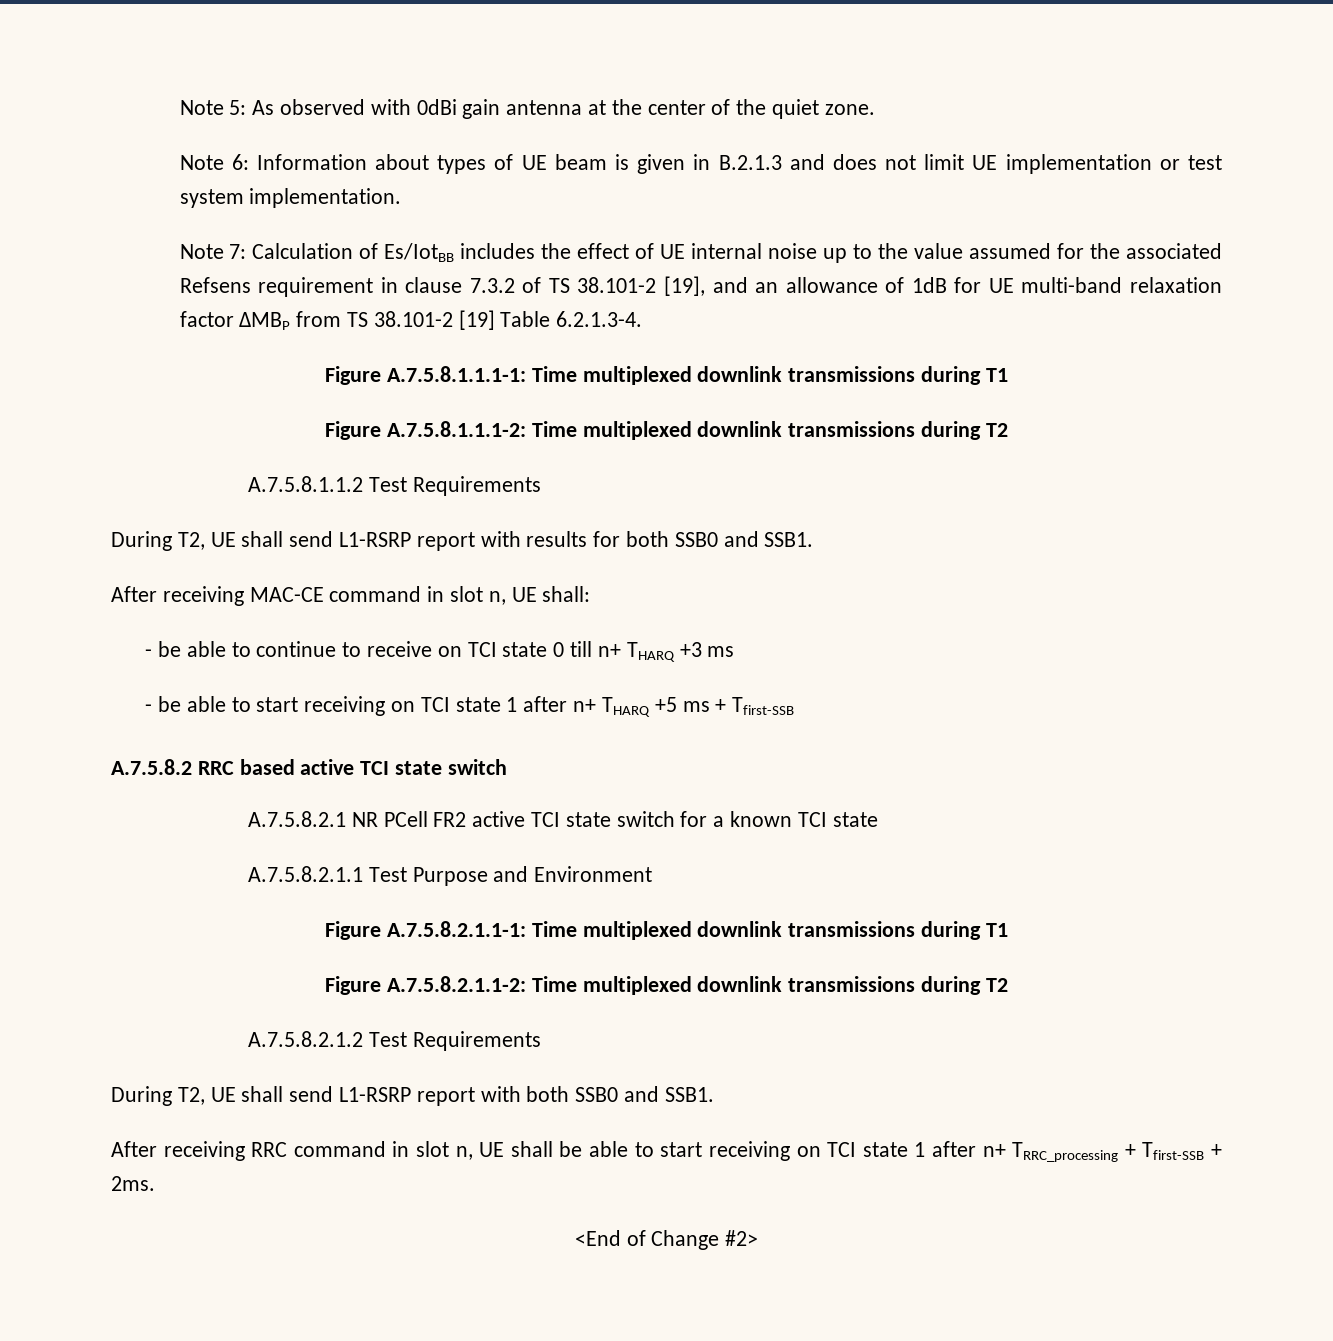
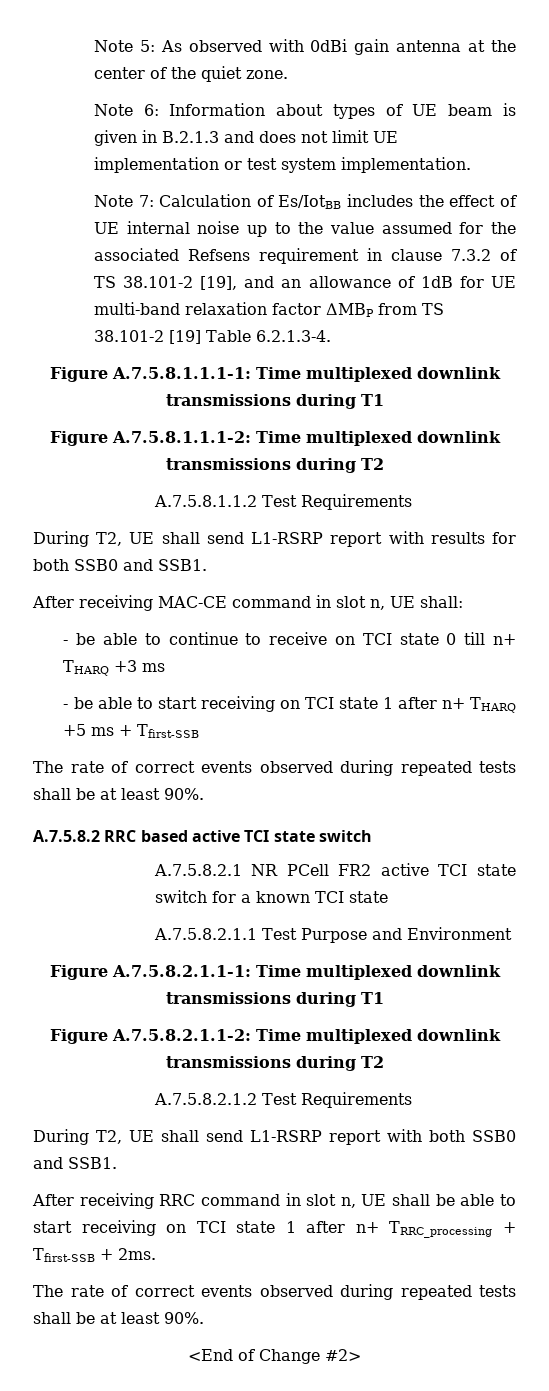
(795, 706) none -> [33,760,516,776] [33,788,204,800] // The rate of correct events observed during repeated tests shall be at least 90%.
(155, 1183) none -> [33,1284,516,1300] [33,1312,204,1324] // The rate of correct events observed during repeated tests shall be at least 90%.

